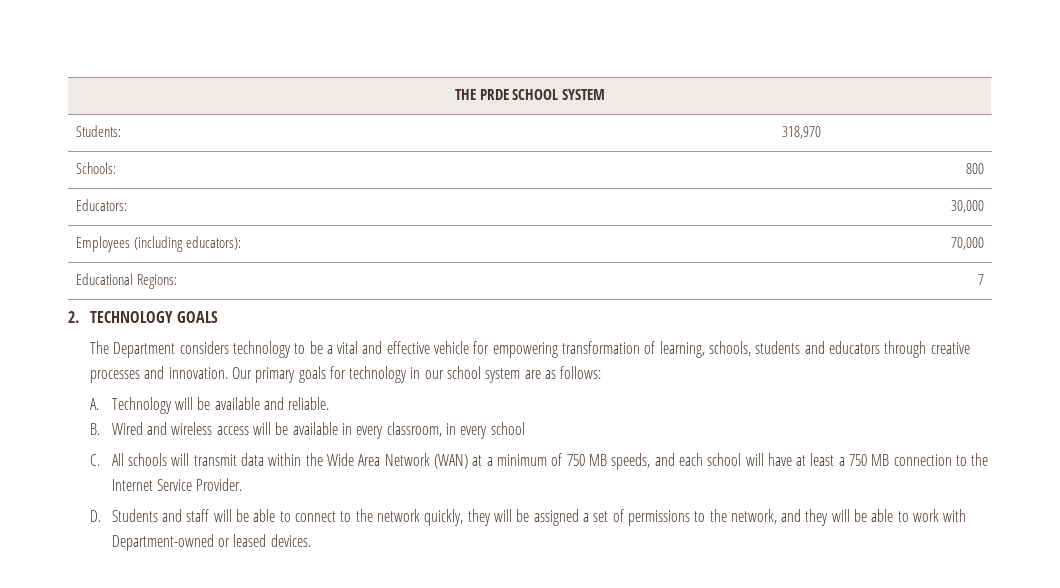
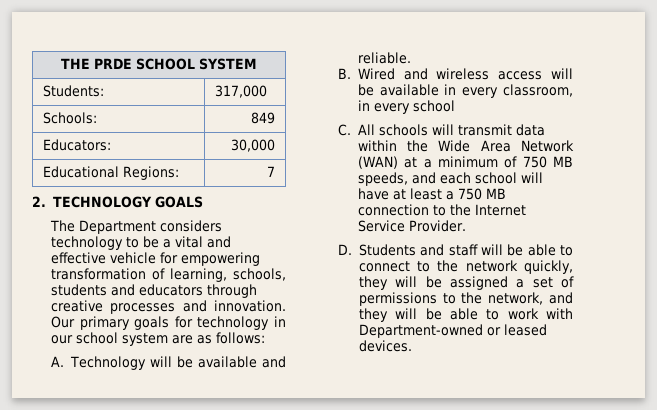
[782,126,822,139] 318,970 -> [214,85,267,98] 317,000
[965,163,984,174] 800 -> [251,112,276,124] 849
[76,236,242,252] [950,237,984,250] // Employees (including educators): | 70,000 -> (276, 145) none

